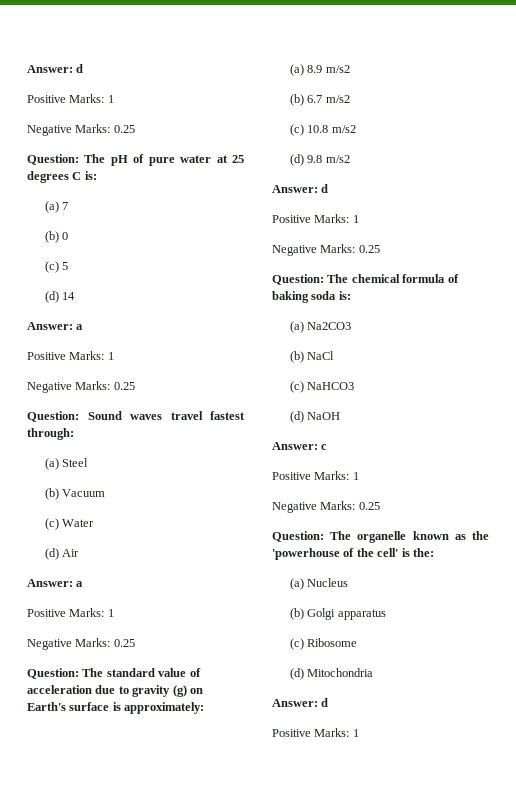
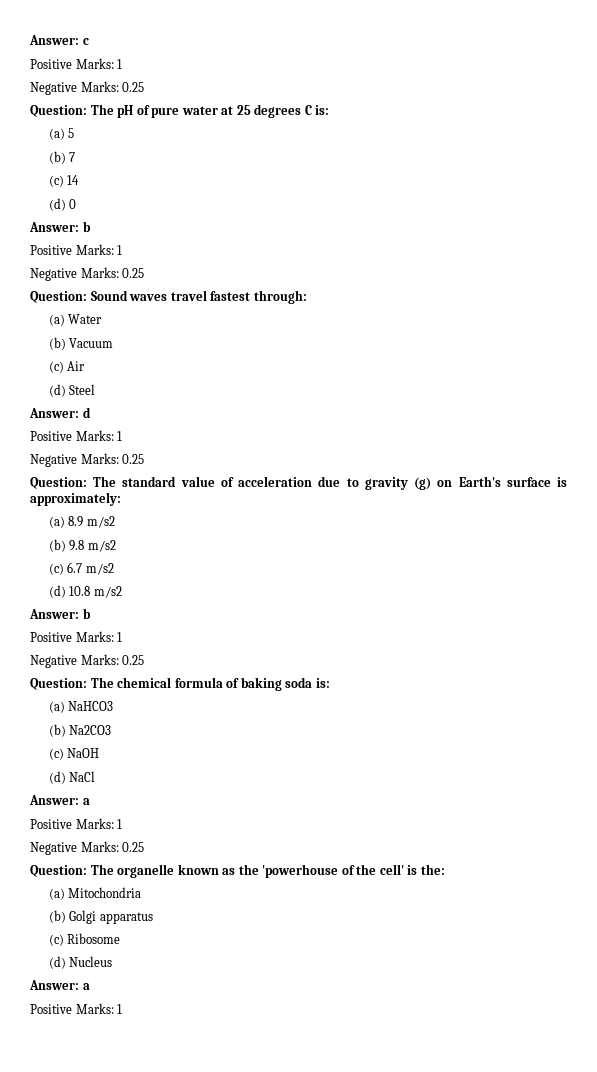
[27,64,84,73] Answer: d -> [29,35,89,45] Answer: c
(59, 207) none -> [68,128,75,138] [48,151,66,164] 5 // (b)
[44,231,69,243] [44,261,69,273] [44,291,76,303] [27,322,84,330] (b) 0 // (c) 5 // (d) 14 // Answer: a -> [48,175,80,187] [48,198,77,211] [29,221,91,232] (c) 14 // (d) 0 // Answer: b
[62,458,89,467] Steel -> [68,314,103,324] Water
[62,519,95,527] [44,548,80,560] [27,579,84,587] Water // (d) Air // Answer: a -> [67,361,86,371] [48,384,96,397] [29,407,91,418] Air // (d) Steel // Answer: d
(304, 100) none -> [69,540,116,552] [48,563,64,575] 9.8 m/s2 // (c)
[289,124,304,136] (c) -> [48,585,66,598] (d)
[289,154,350,166] [272,184,329,193] // (d) 9.8 m/s2 // Answer: d -> [29,608,91,619] // Answer: b
(304, 327) none -> [68,701,114,711] [48,724,66,737] NaHCO3 // (b)
[289,351,335,363] [289,381,355,393] [289,411,341,423] [272,442,328,450] (b) NaCl // (c) NaHCO3 // (d) NaOH // Answer: c -> [48,748,100,760] [48,771,96,784] [29,795,90,805] (c) NaOH // (d) NaCl // Answer: a
[307,578,349,587] Nucleus -> [68,887,142,898] Mitochondria
[307,668,374,677] [272,698,329,707] Mitochondria // Answer: d -> [69,956,113,967] [29,980,90,990] Nucleus // Answer: a

